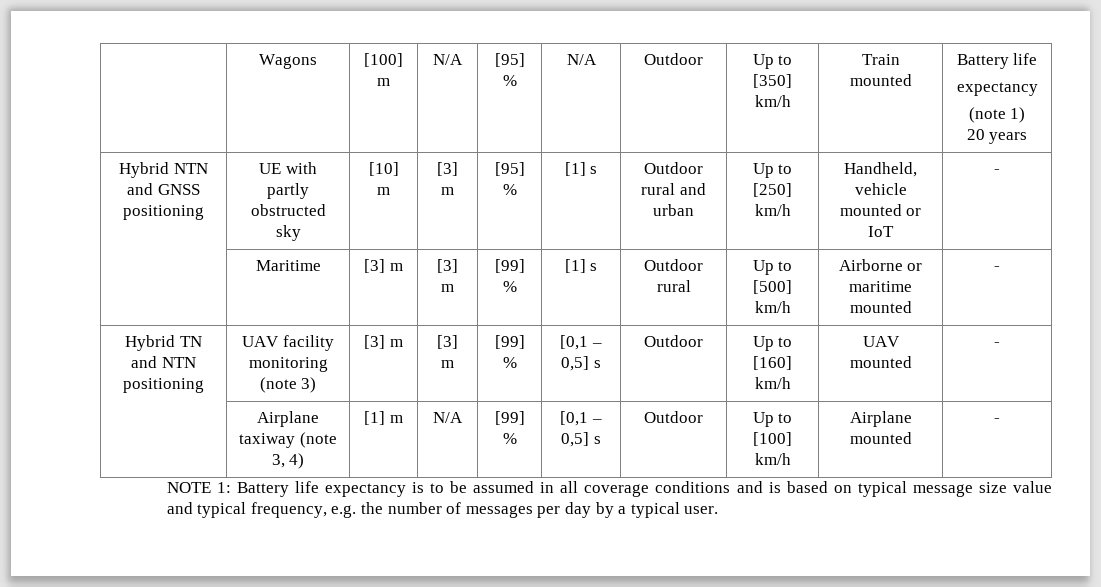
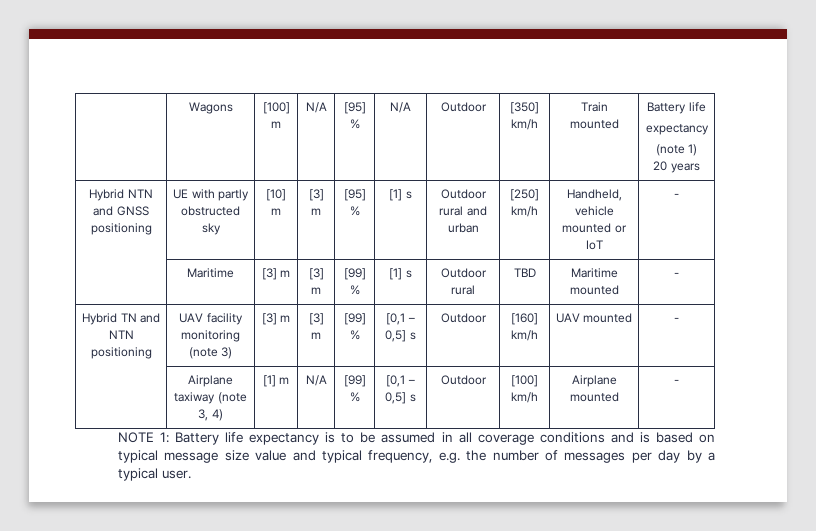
[752,54,793,69] Up to -> (487, 107) none
[752,163,793,178] Up to -> (479, 228) none
[752,260,793,275] [753,280,792,294] [754,301,791,313] [838,259,923,271] [849,281,912,292] Up to [500] km/h | Airborne or maritime -> [513,268,536,277] [570,268,618,278] TBD | Maritime
[752,336,793,351] Up to -> (487, 318) none
[752,412,793,427] Up to -> (487, 380) none

